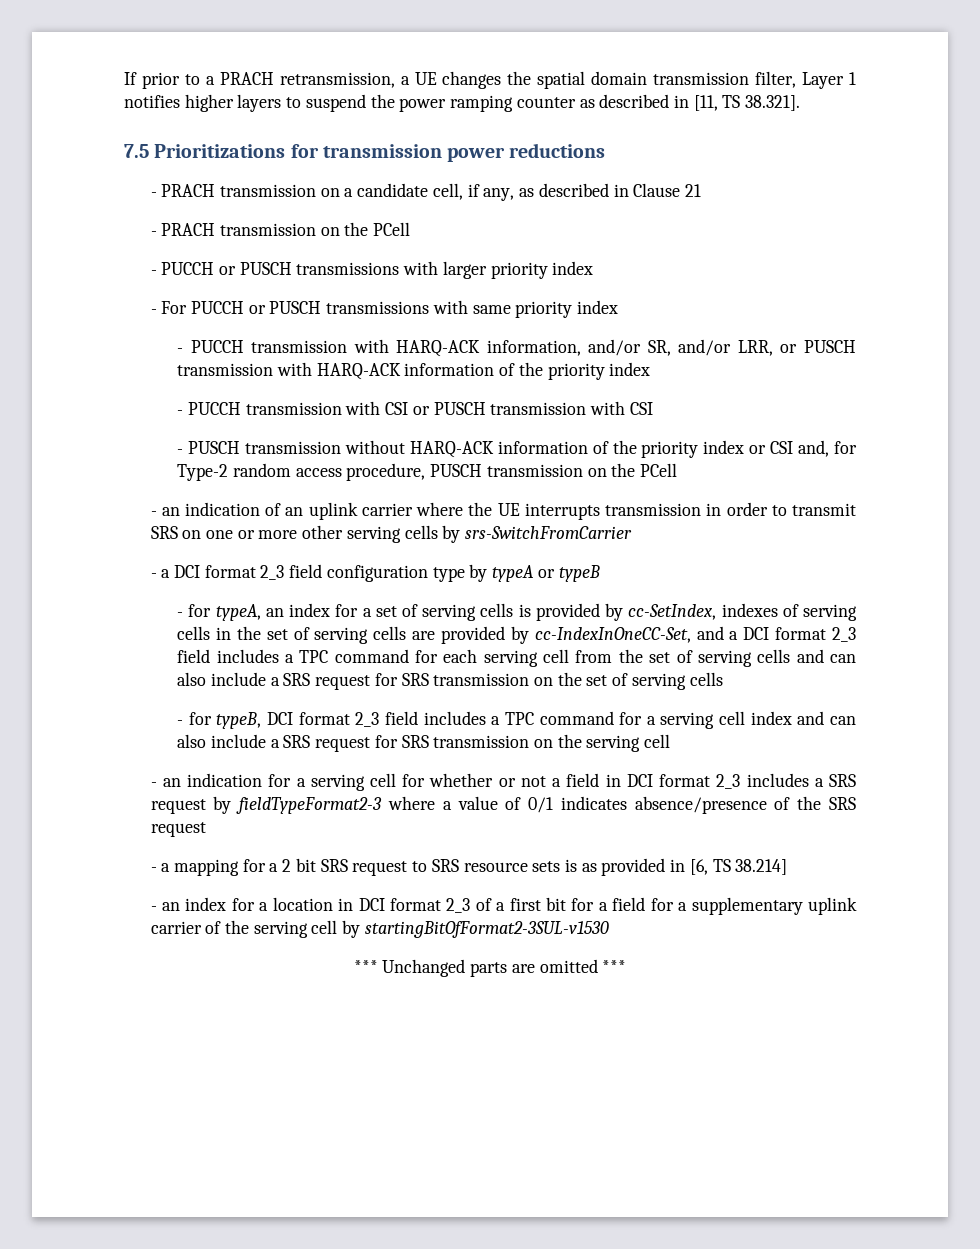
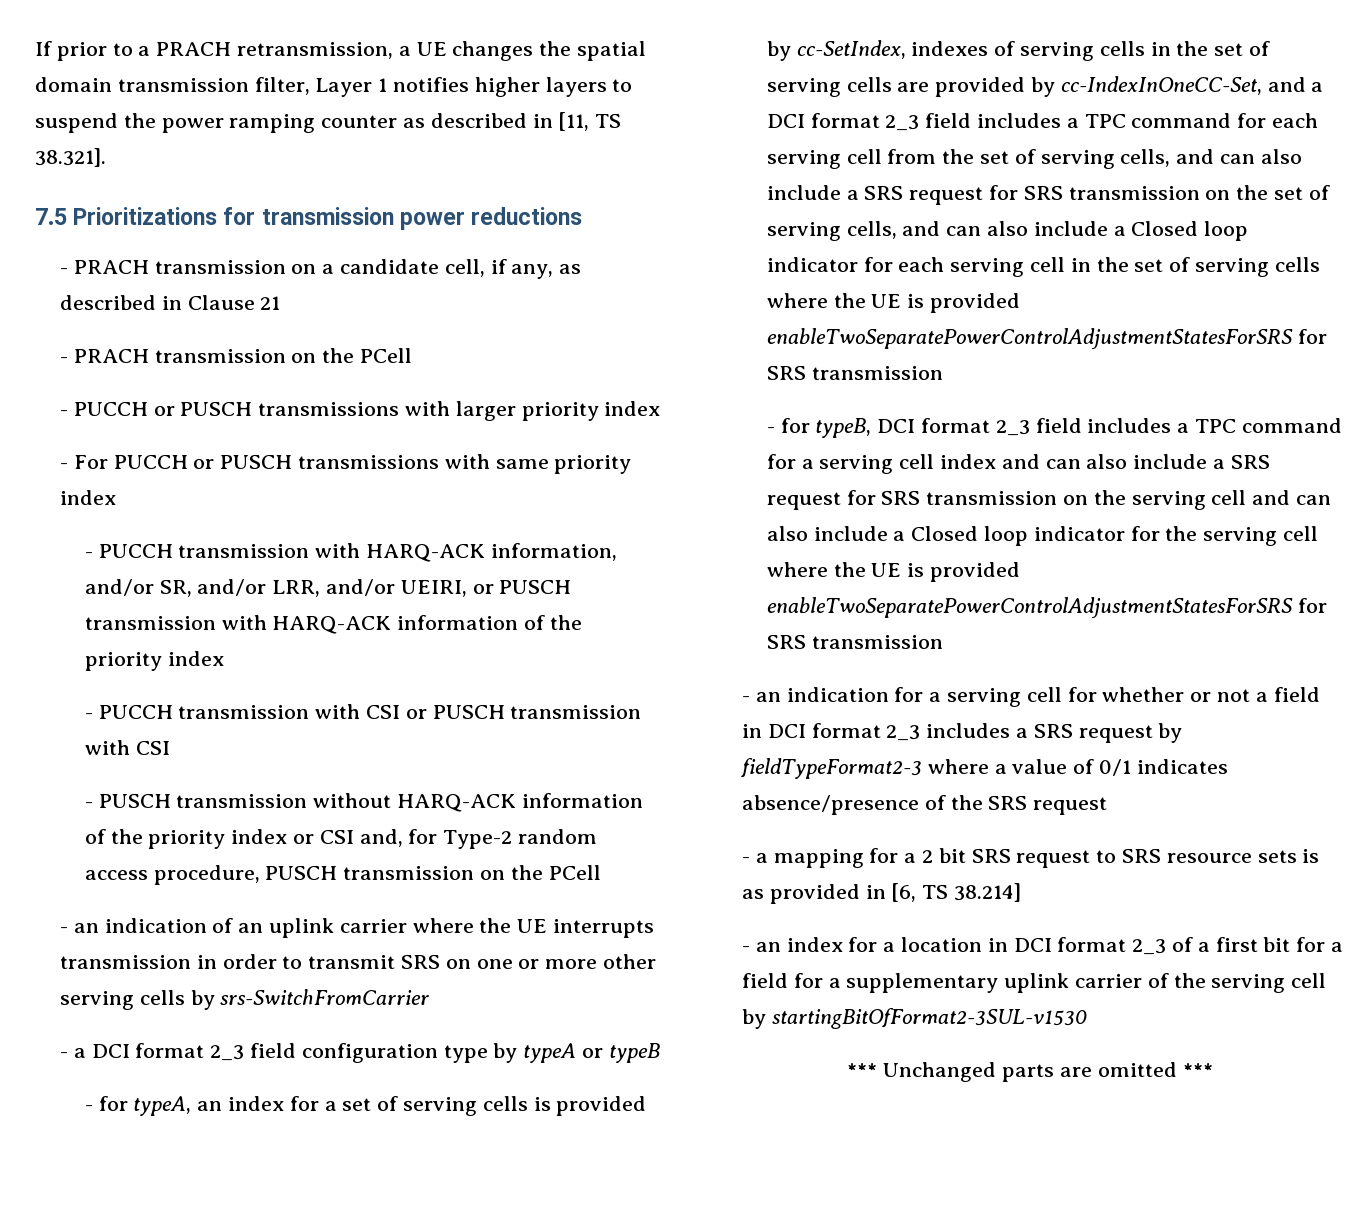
(773, 348) none -> [326,579,467,597] and/or UEIRI,
[757,649,791,663] cells -> [1120,149,1171,167] cells,
[689,672,723,686] cells -> [846,221,1249,241] [766,257,1320,277] [766,293,1021,313] [766,328,1327,349] [766,366,943,380] cells, and can also include a Closed loop indicator for each serving cell in the set of serving cells where the UE is provided enableTwoSeparatePowerControlAdjustmentStatesForSRS for SRS transmission
(671, 741) none -> [1252,490,1332,505] [766,526,1319,546] [766,562,1021,582] [766,597,1327,618] [766,635,943,649] and can also include a Closed loop indicator for the serving cell where the UE is provided enableTwoSeparatePowerControlAdjustmentStatesForSRS for SRS transmission

